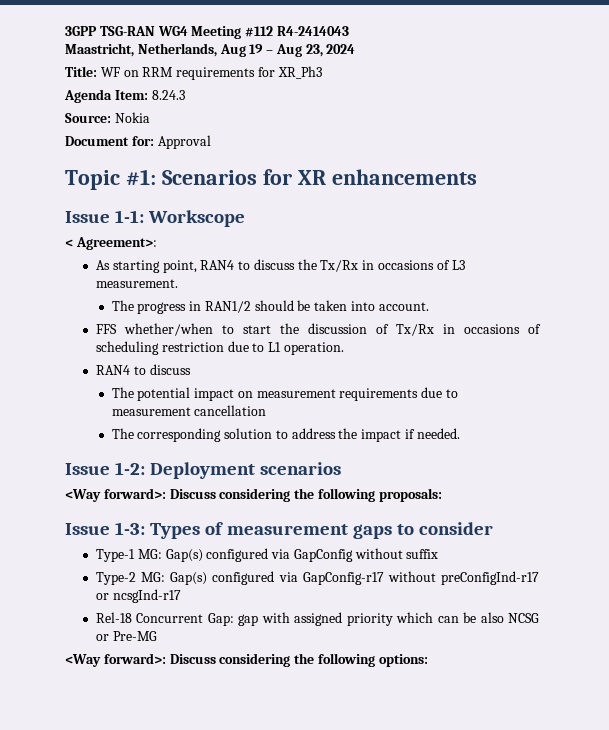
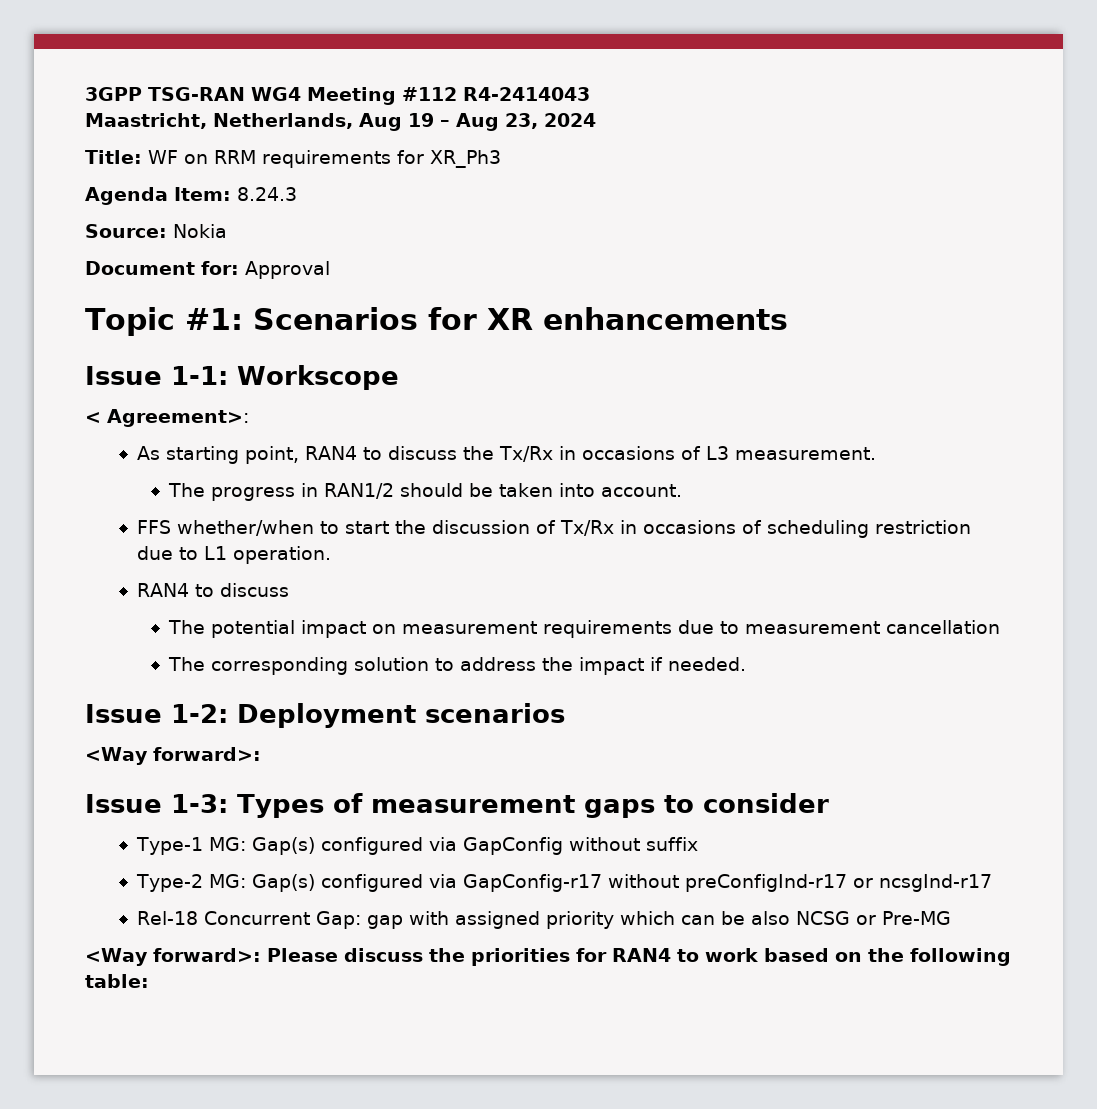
[169,488,442,502] Discuss considering the following proposals: -> (261, 754) none
[169,653,428,667] Discuss considering the following options: -> [266,948,1011,966] [85,974,149,988] Please discuss the priorities for RAN4 to work based on the following table:

